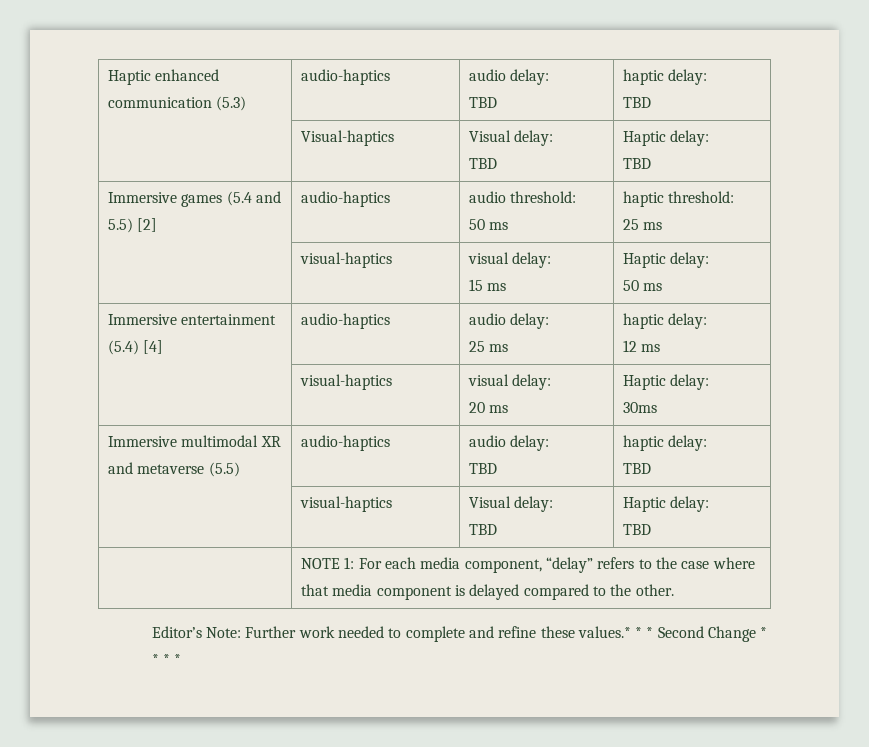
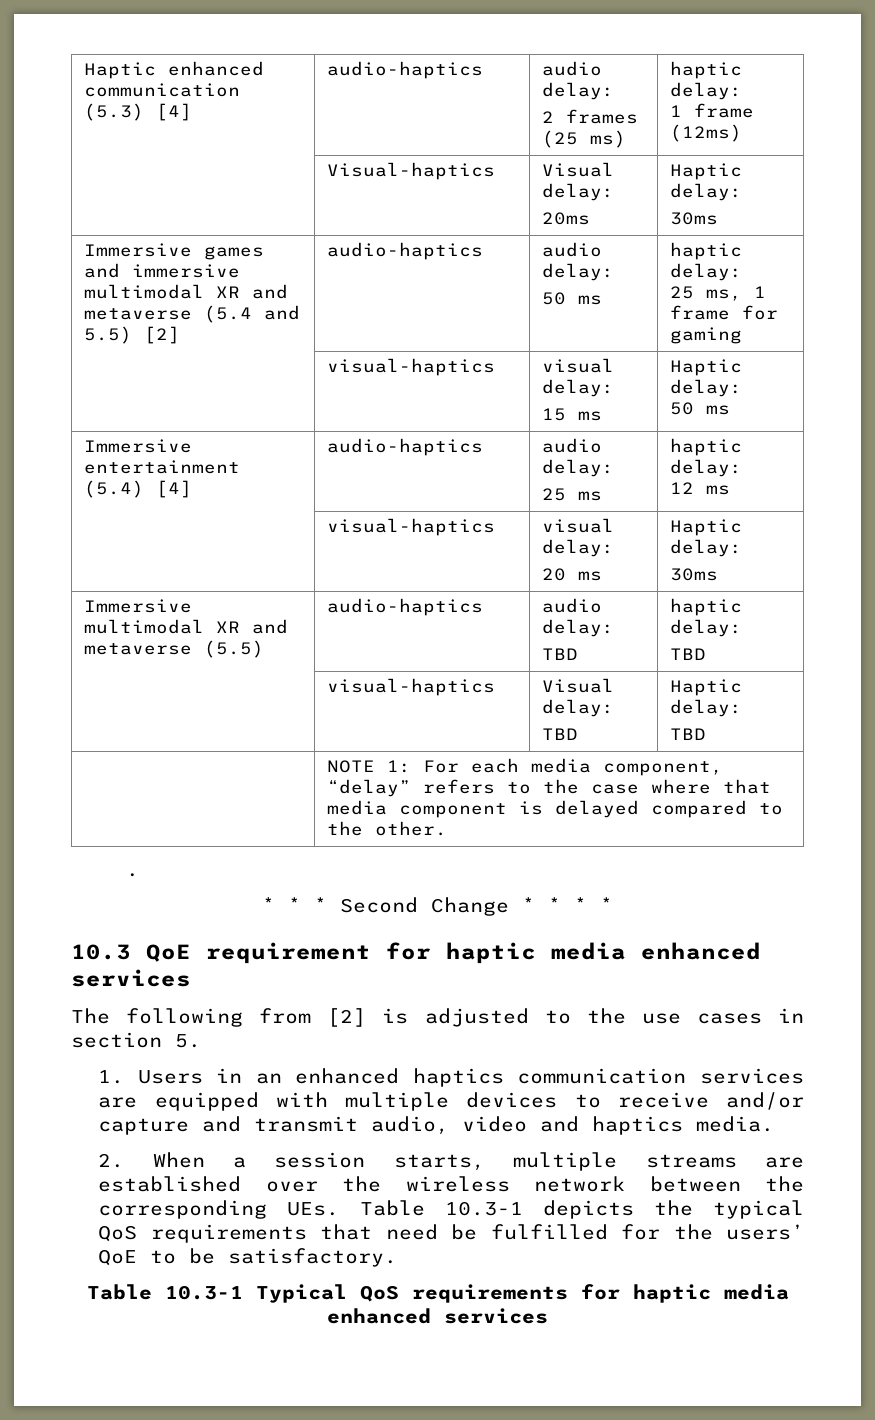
[301,69,391,85] [469,69,550,85] [469,97,498,108] [623,69,708,85] [623,97,652,108] | audio-haptics | audio delay: // TBD | haptic delay: // TBD -> [155,103,192,121] [326,61,483,79] [541,61,602,76] [541,82,614,100] [541,109,638,124] [541,130,626,148] [669,61,742,79] [669,82,742,100] [669,103,754,118] [669,124,742,142] [4] | audio-haptics | audio delay: // 2 frames (25 ms) | haptic delay: // 1 frame (12ms)
[469,158,498,169] [623,130,710,146] [623,158,652,169] TBD | Haptic delay: // TBD -> [541,212,590,225] [669,163,742,180] [669,183,742,201] [669,212,718,225] 20ms | Haptic delay: // 30ms
(223, 200) none -> [83,263,240,278] [83,284,288,299] [83,308,192,320] and immersive multimodal XR and metaverse
[510,191,577,203] threshold: -> [541,263,614,281] delay:
[668,191,735,203] [623,219,663,230] threshold: // 25 ms -> [669,263,742,281] [669,286,766,301] [669,305,778,320] [669,327,742,344] delay: // 25 ms, 1 frame for gaming
[151,626,631,642] Editor’s Note: Further work needed to complete and refine these values.* -> [125,873,139,877] [262,897,275,912] . // *
(182, 659) none -> [71,942,761,964] [71,969,191,987] [71,1008,805,1027] [71,1032,201,1048] [98,1068,804,1087] [98,1092,805,1111] [98,1116,775,1135] [98,1152,804,1171] [98,1176,804,1192] [98,1200,804,1219] [98,1224,805,1243] [98,1248,398,1267] [86,1284,789,1303] [327,1308,548,1324] // 10.3 QoE requirement for haptic media enhanced services // The following from [2] is adjusted to the use cases in section 5. // 1. Users in an enhanced haptics communication services are equipped with multiple devices to receive and/or capture and transmit audio, video and haptics media. // 2. When a session starts, multiple streams are established over the wireless network between the corresponding UEs. Table 10.3-1 depicts the typical QoS requirements that need be fulfilled for the users’ QoE to be satisfactory. // Table 10.3-1 Typical QoS requirements for haptic media enhanced services

